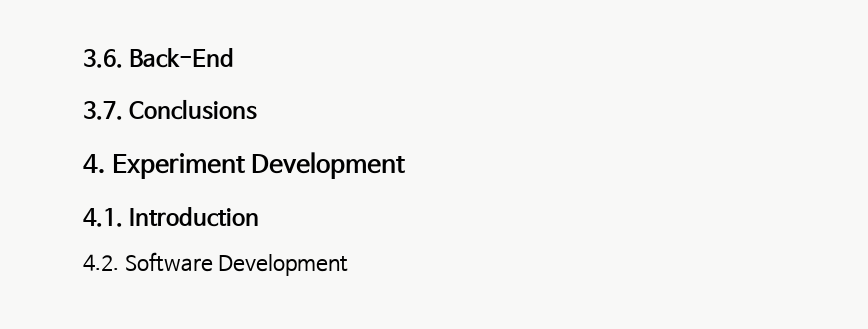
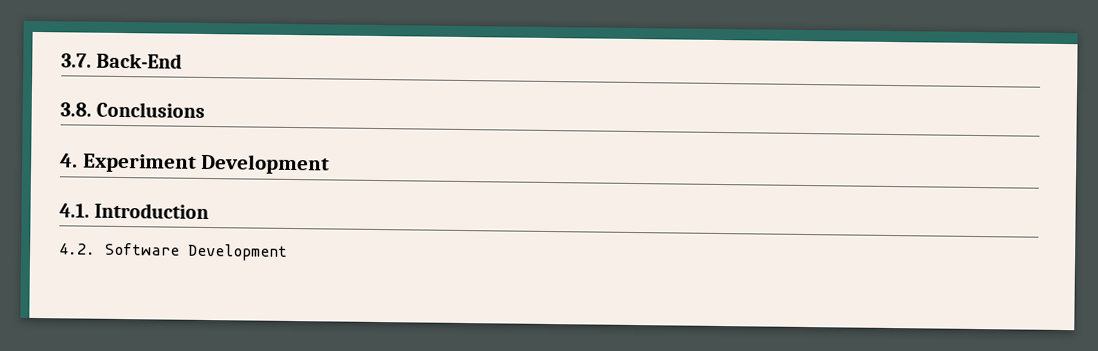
[83,49,123,68] 3.6. -> [61,53,92,68] 3.7.
[83,101,123,120] 3.7. -> [60,102,92,117] 3.8.

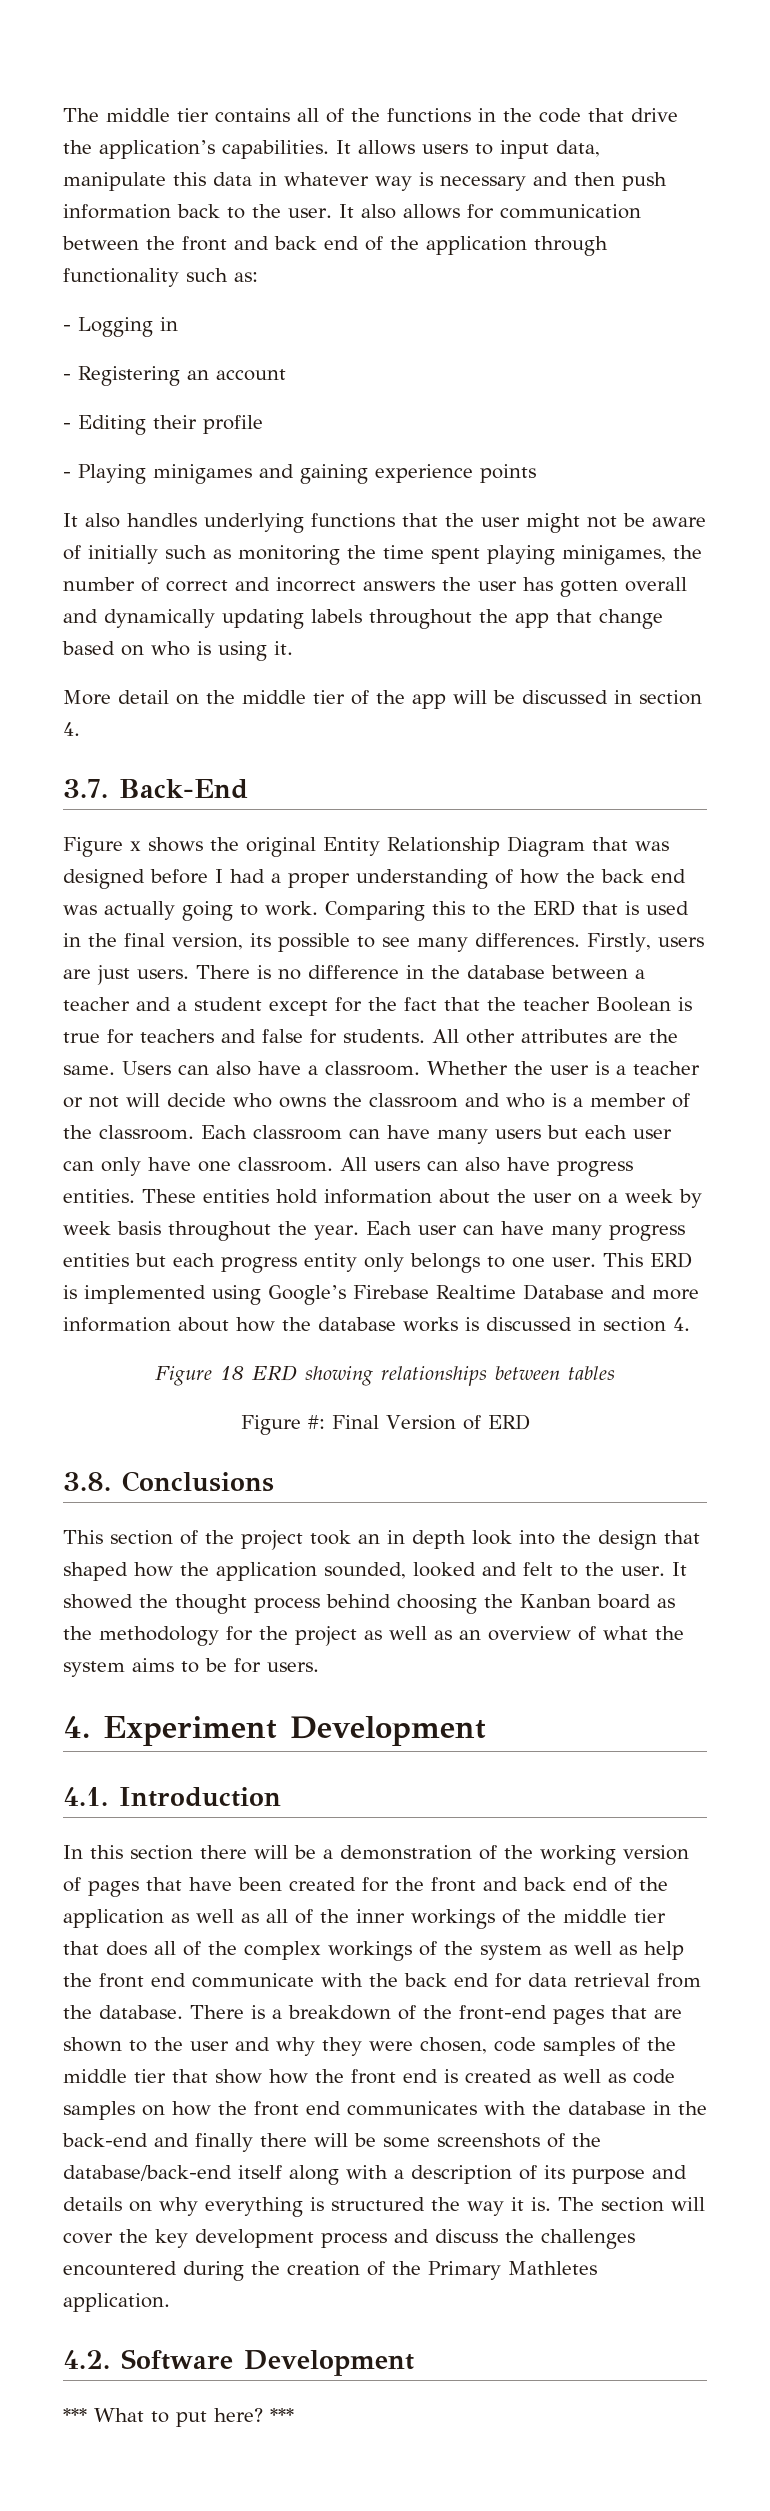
[61,52,183,69] [60,101,206,118] 3.7. Back-End // 3.8. Conclusions -> [63,108,678,123] [63,140,600,159] [63,172,667,191] [63,204,641,219] [62,236,608,256] [63,268,258,287] [63,317,178,337] [63,366,286,386] [63,415,263,435] [63,464,536,484] [63,513,706,533] [63,545,702,565] [63,577,687,597] [63,609,663,629] [62,641,293,661] [63,690,702,709] [63,722,80,736] [63,779,248,799] [63,836,669,857] [63,869,686,889] [63,900,689,921] [63,933,704,952] [63,965,645,985] [63,997,692,1016] [63,1029,678,1044] [63,1061,700,1076] [63,1093,690,1108] [63,1125,672,1144] [63,1157,633,1177] [63,1189,702,1208] [63,1221,685,1241] [63,1252,692,1273] [63,1284,699,1305] [63,1317,690,1332] [155,1365,615,1386] [240,1414,530,1435] [63,1471,274,1492] [63,1530,700,1550] [63,1562,687,1581] [63,1594,675,1614] [63,1626,684,1646] [63,1658,319,1677] The middle tier contains all of the functions in the code that drive the application’s capabilities. It allows users to input data, manipulate this data in whatever way is necessary and then push information back to the user. It also allows for communication between the front and back end of the application through functionality such as: // - Logging in // - Registering an account // - Editing their profile // - Playing minigames and gaining experience points // It also handles underlying functions that the user might not be aware of initially such as monitoring the time spent playing minigames, the number of correct and incorrect answers the user has gotten overall and dynamically updating labels throughout the app that change based on who is using it. // More detail on the middle tier of the app will be discussed in section 4. // 3.7. Back-End // Figure x shows the original Entity Relationship Diagram that was designed before I had a proper understanding of how the back end was actually going to work. Comparing this to the ERD that is used in the final version, its possible to see many differences. Firstly, users are just users. There is no difference in the database between a teacher and a student except for the fact that the teacher Boolean is true for teachers and false for students. All other attributes are the same. Users can also have a classroom. Whether the user is a teacher or not will decide who owns the classroom and who is a member of the classroom. Each classroom can have many users but each user can only have one classroom. All users can also have progress entities. These entities hold information about the user on a week by week basis throughout the year. Each user can have many progress entities but each progress entity only belongs to one user. This ERD is implemented using Google’s Firebase Realtime Database and more information about how the database works is discussed in section 4. // Figure 18 ERD showing relationships between tables // Figure #: Final Version of ERD // 3.8. Conclusions // This section of the project took an in depth look into the design that shaped how the application sounded, looked and felt to the user. It showed the thought process behind choosing the Kanban board as the methodology for the project as well as an overview of what the system aims to be for users.
[59,242,288,261] 4.2. Software Development -> [63,1845,689,1865] [63,1877,668,1897] [63,1909,666,1929] [63,1941,684,1961] [63,1973,701,1988] [63,2005,682,2025] [63,2037,676,2056] [63,2069,675,2084] [63,2101,707,2120] [62,2133,601,2152] [63,2165,687,2185] [63,2197,705,2217] [63,2229,635,2249] [63,2261,597,2281] [63,2293,170,2312] [63,2349,414,2376] [63,2408,294,2427] In this section there will be a demonstration of the working version of pages that have been created for the front and back end of the application as well as all of the inner workings of the middle tier that does all of the complex workings of the system as well as help the front end communicate with the back end for data retrieval from the database. There is a breakdown of the front-end pages that are shown to the user and why they were chosen, code samples of the middle tier that show how the front end is created as well as code samples on how the front end communicates with the database in the back-end and finally there will be some screenshots of the database/back-end itself along with a description of its purpose and details on why everything is structured the way it is. The section will cover the key development process and discuss the challenges encountered during the creation of the Primary Mathletes application. // 4.2. Software Development // *** What to put here? ***

